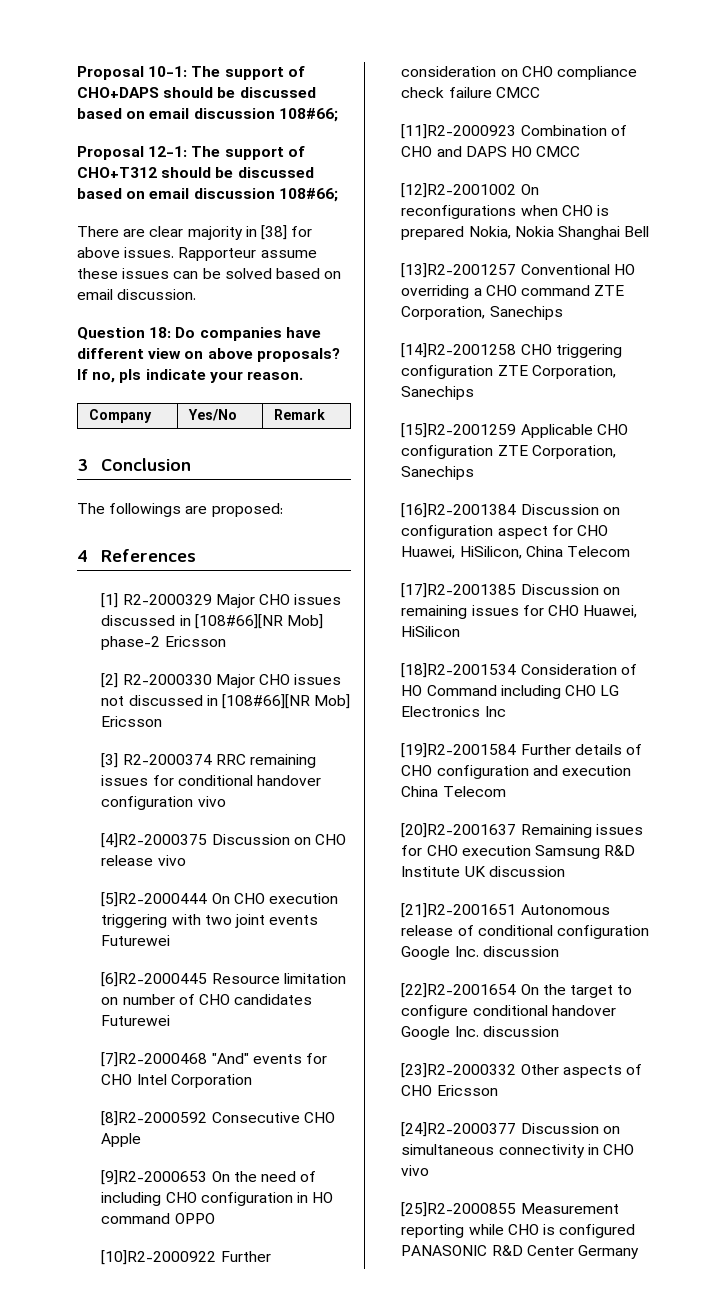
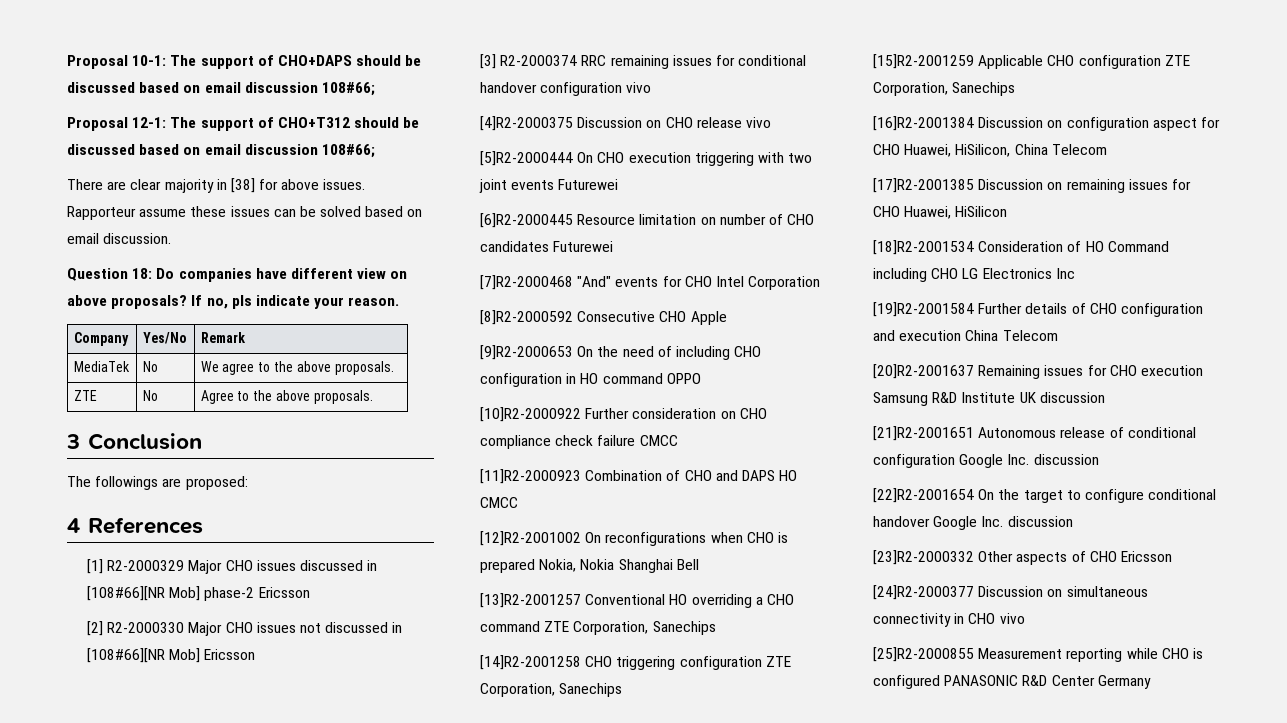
(326, 414) none -> [73,361,130,372] [142,361,158,372] [200,361,394,375] [73,390,97,401] [142,390,158,401] [200,390,373,404] // MediaTek | No | We agree to the above proposals. // ZTE | No | Agree to the above proposals.

